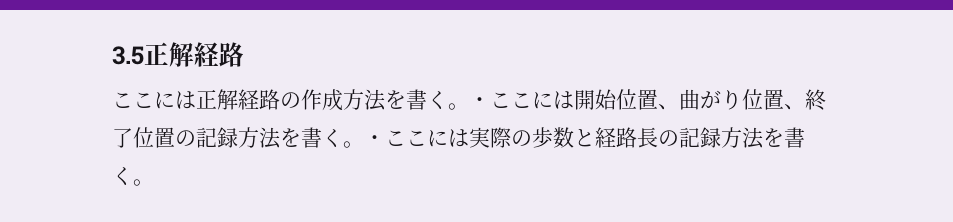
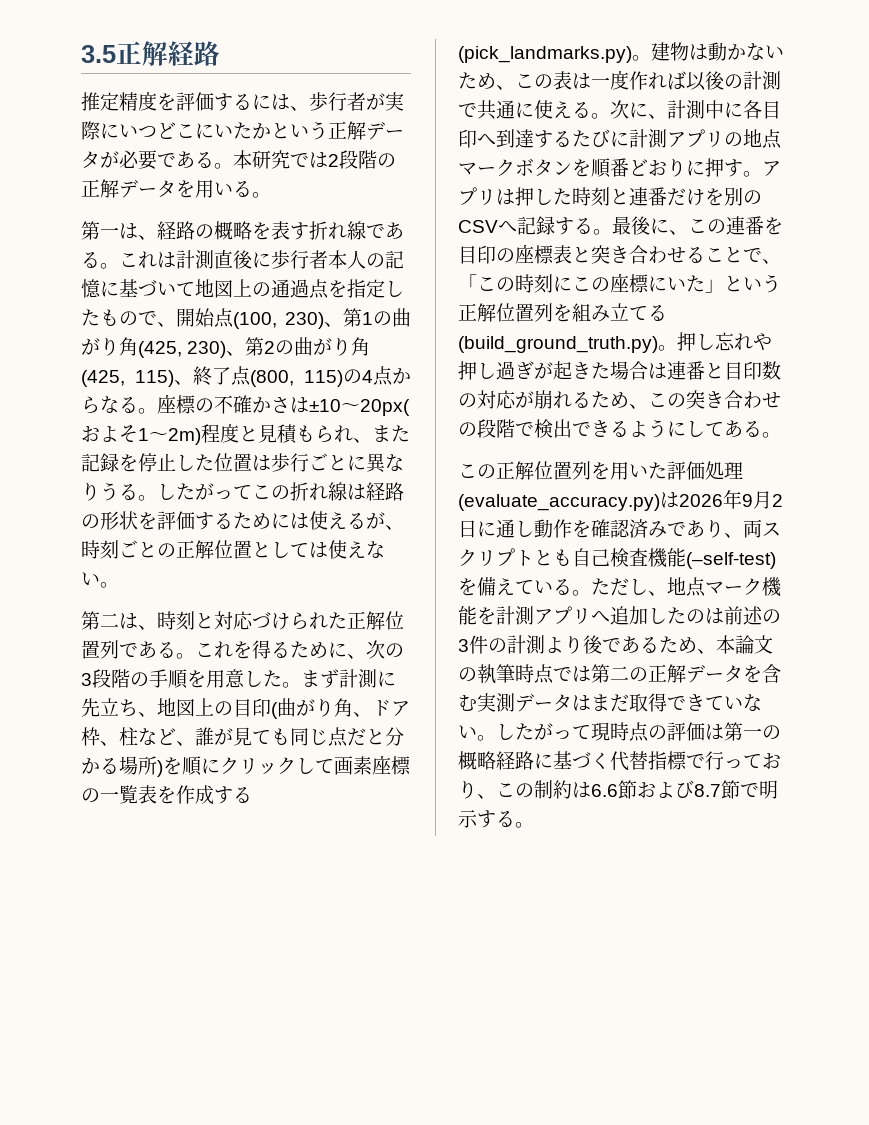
[112,89,826,111] [112,127,805,149] [112,167,133,185] ここには正解経路の作成方法を書く。・ここには開始位置、曲がり位置、終了位置の記録方法を書く。・ここには実際の歩数と経路長の記録方法を書く -> [81,92,404,111] [81,121,404,140] [81,150,396,170] [81,179,271,198] [81,221,404,240] [81,250,404,269] [81,279,404,299] [81,308,411,329] [81,337,371,358] [81,366,411,387] [81,394,410,416] [81,424,410,445] [81,453,404,473] [81,482,404,501] [81,511,404,530] [81,540,385,559] [81,572,119,588] [81,611,404,630] [81,640,404,659] [81,669,396,689] [81,698,410,719] [81,727,404,747] [81,755,411,777] [81,785,252,805] [458,42,784,63] [458,71,781,91] [458,100,781,120] [458,129,782,149] [458,158,781,178] [458,187,762,206] [458,216,783,235] [458,244,781,264] [458,273,781,293] [458,303,667,322] [458,332,772,353] [458,361,781,380] [458,390,781,409] [458,419,781,438] [458,461,743,480] [458,490,783,511] [458,519,781,538] [458,548,776,569] [458,577,782,597] [458,606,781,625] [458,635,773,654] [458,664,781,684] [458,693,762,712] [458,722,781,742] [458,751,781,771] [458,780,778,799] [458,810,515,828] 推定精度を評価するには、歩行者が実際にいつどこにいたかという正解データが必要である。本研究では2段階の正解データを用いる。 // 第一は、経路の概略を表す折れ線である。これは計測直後に歩行者本人の記憶に基づいて地図上の通過点を指定したもので、開始点(100, 230)、第1の曲がり角(425, 230)、第2の曲がり角(425, 115)、終了点(800, 115)の4点からなる。座標の不確かさは±10〜20px(およそ1〜2m)程度と見積もられ、また記録を停止した位置は歩行ごとに異なりうる。したがってこの折れ線は経路の形状を評価するためには使えるが、時刻ごとの正解位置としては使えない。 // 第二は、時刻と対応づけられた正解位置列である。これを得るために、次の3段階の手順を用意した。まず計測に先立ち、地図上の目印(曲がり角、ドア枠、柱など、誰が見ても同じ点だと分かる場所)を順にクリックして画素座標の一覧表を作成する(pick_landmarks.py)。建物は動かないため、この表は一度作れば以後の計測で共通に使える。次に、計測中に各目印へ到達するたびに計測アプリの地点マークボタンを順番どおりに押す。アプリは押した時刻と連番だけを別のCSVへ記録する。最後に、この連番を目印の座標表と突き合わせることで、「この時刻にこの座標にいた」という正解位置列を組み立てる(build_ground_truth.py)。押し忘れや押し過ぎが起きた場合は連番と目印数の対応が崩れるため、この突き合わせの段階で検出できるようにしてある。 // この正解位置列を用いた評価処理(evaluate_accuracy.py)は2026年9月2日に通し動作を確認済みであり、両スクリプトとも自己検査機能(–self-test)を備えている。ただし、地点マーク機能を計測アプリへ追加したのは前述の3件の計測より後であるため、本論文の執筆時点では第二の正解データを含む実測データはまだ取得できていない。したがって現時点の評価は第一の概略経路に基づく代替指標で行っており、この制約は6.6節および8.7節で明示する

